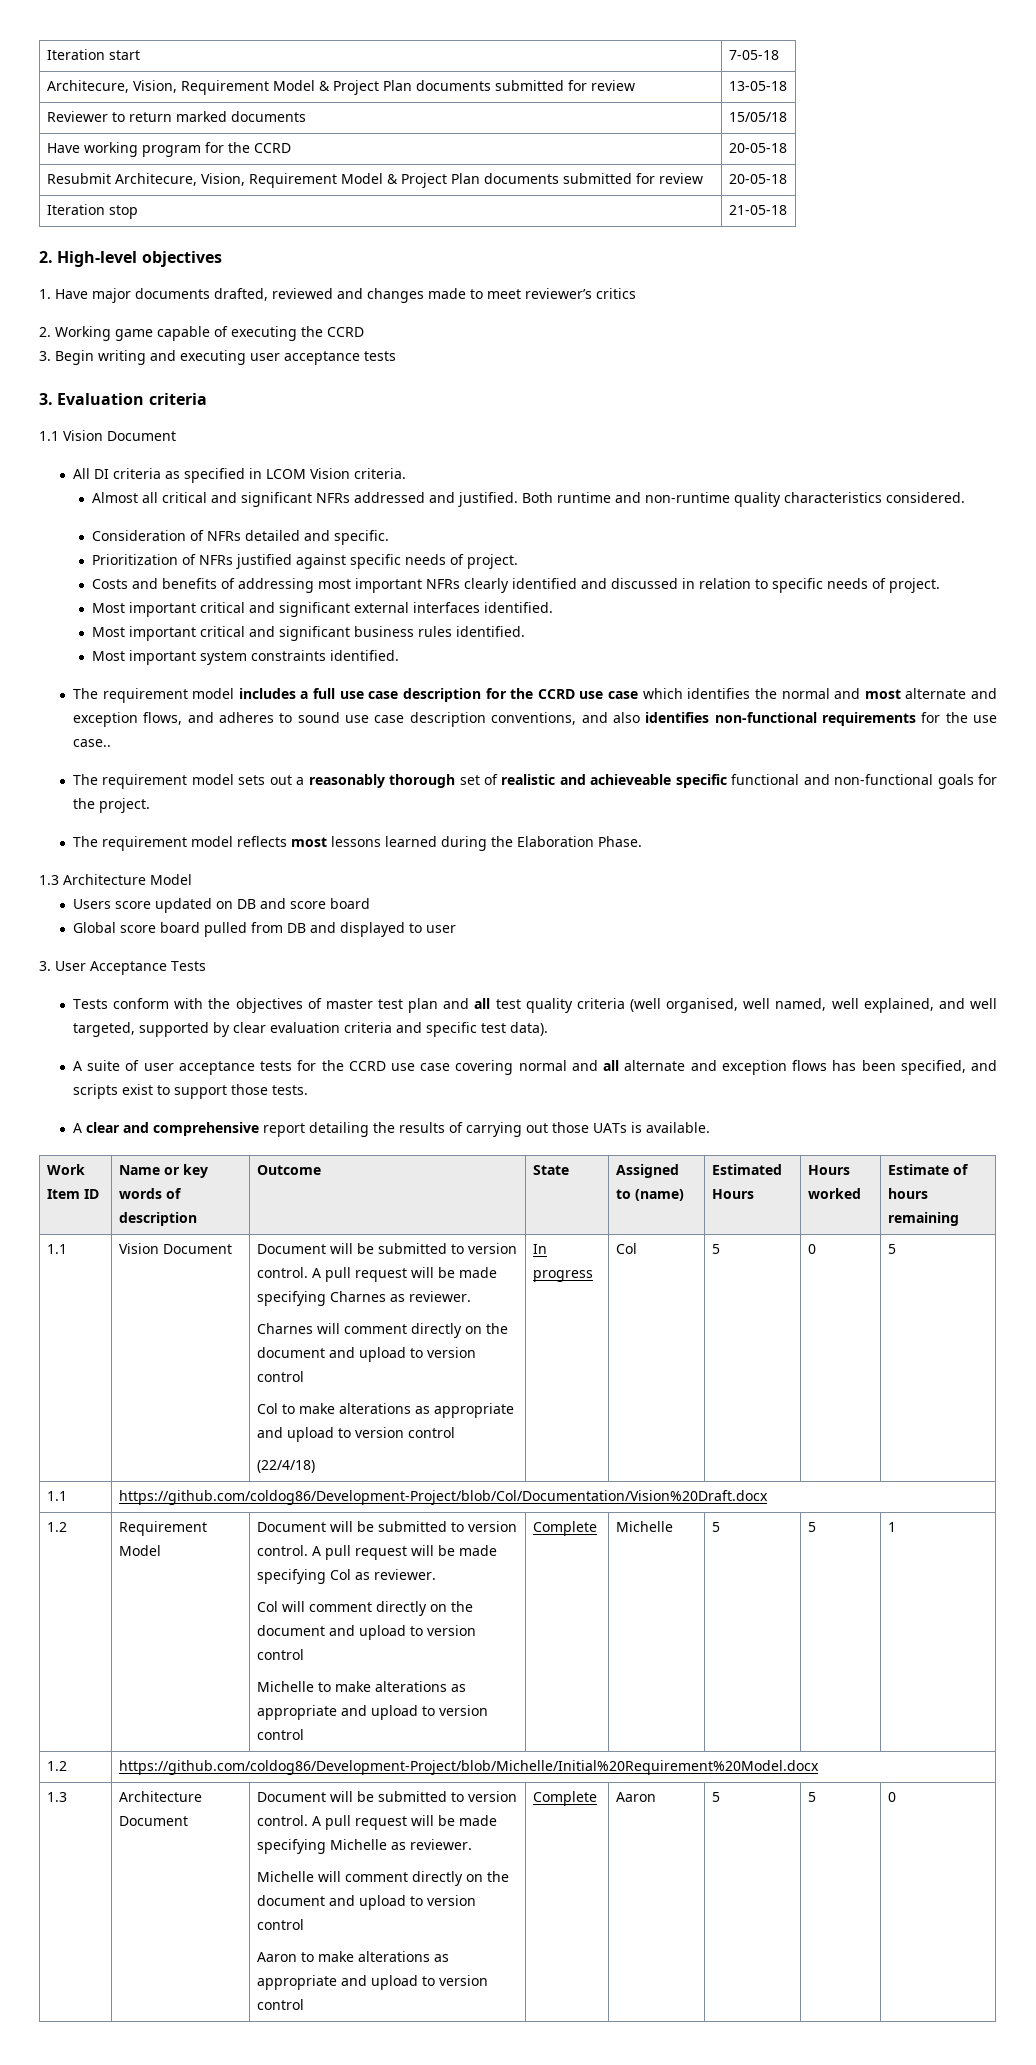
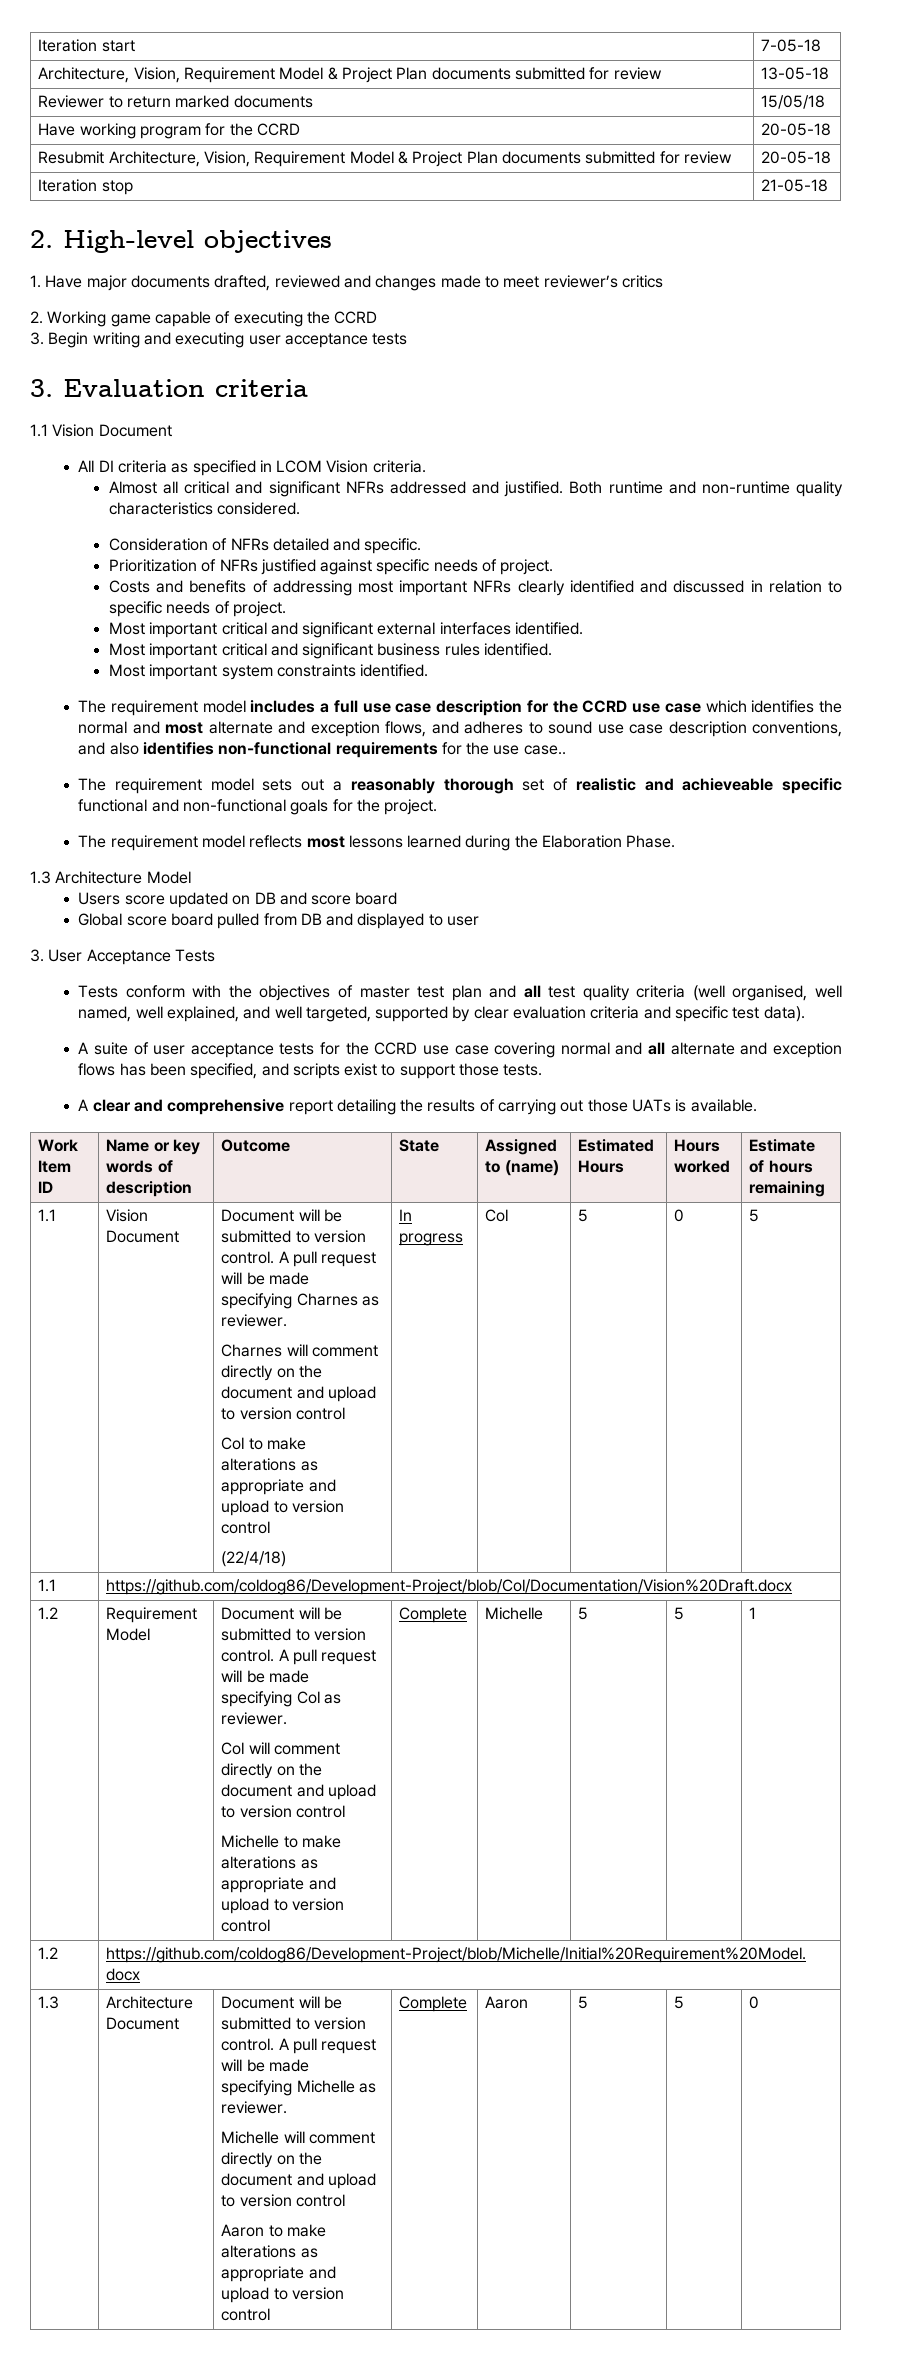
[46,80,129,93] Architecure, -> [38,67,130,83] Architecture,
[114,173,197,186] Architecure, -> [108,151,200,167] Architecture,

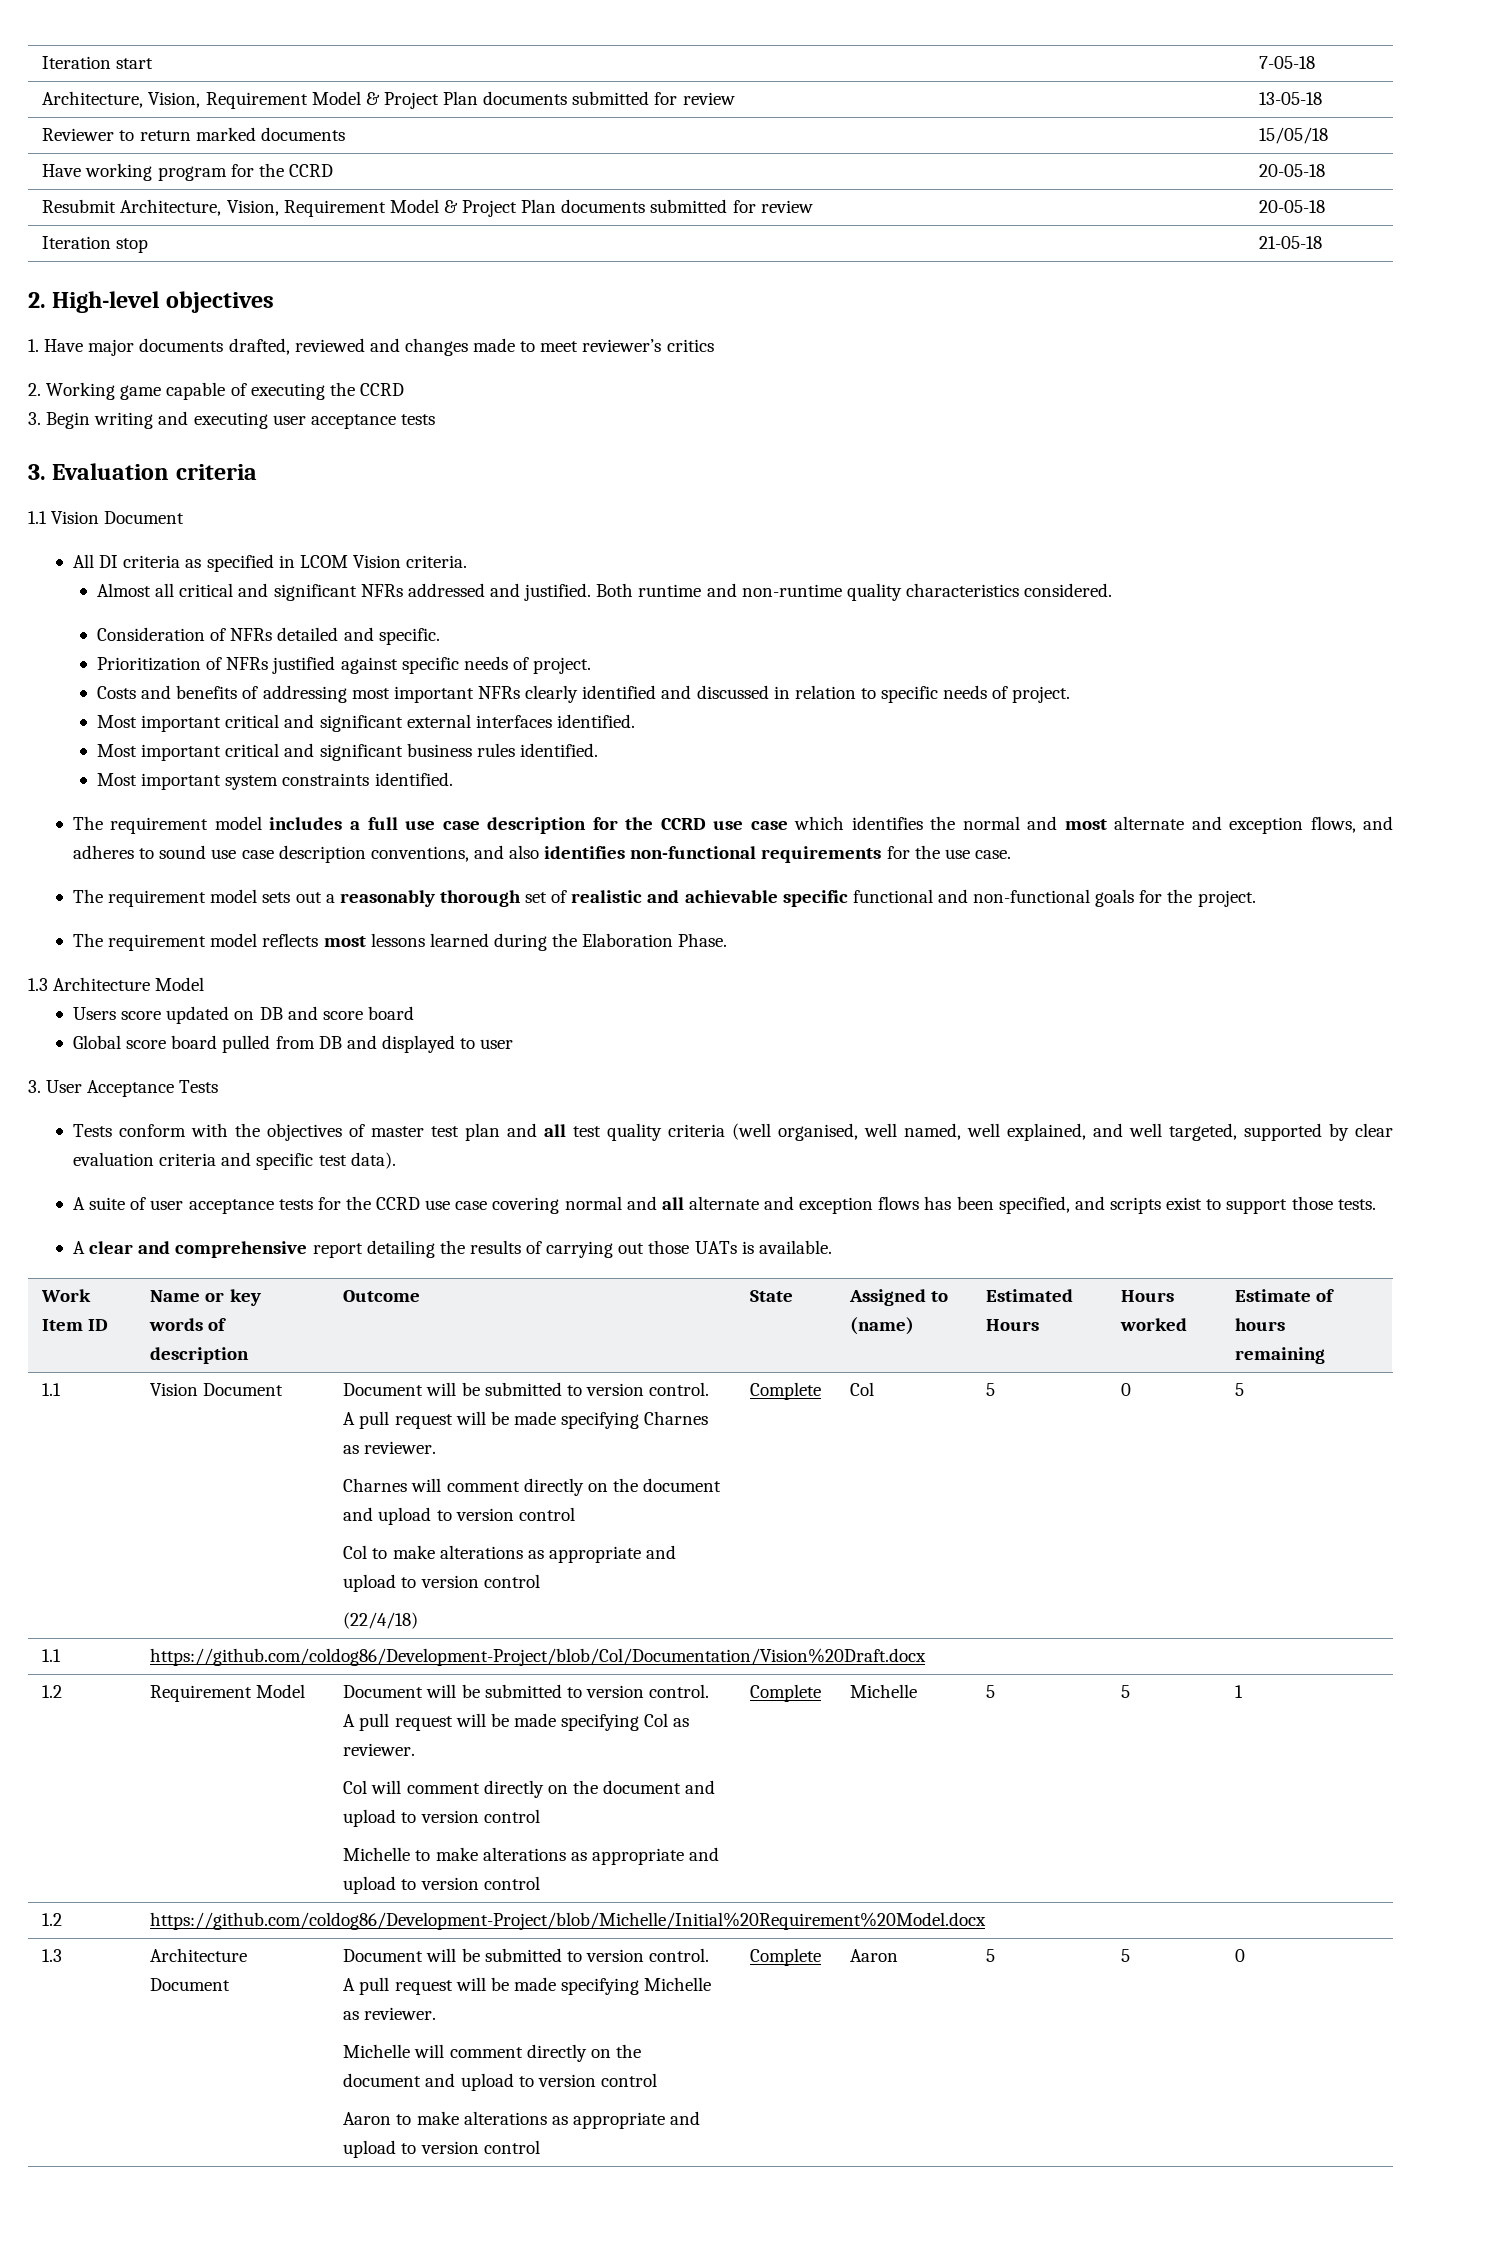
[523,745,566,755] case.. -> [974,850,1011,859] case.
[682,778,774,791] achieveable -> [684,890,778,903] achievable
[399,1209,413,1221] [399,1233,464,1246] In progress -> [750,1382,822,1400] Complete

